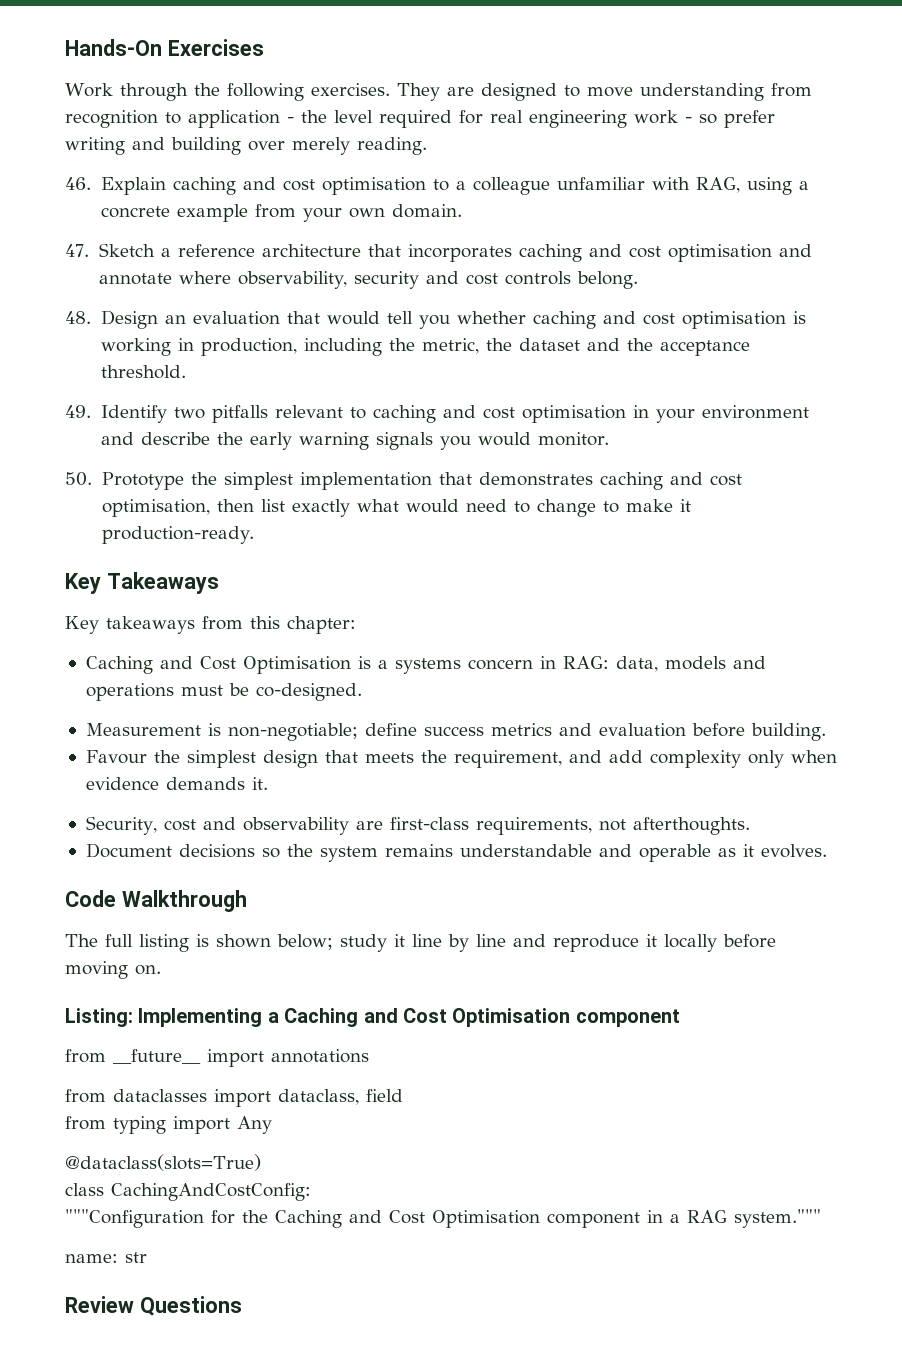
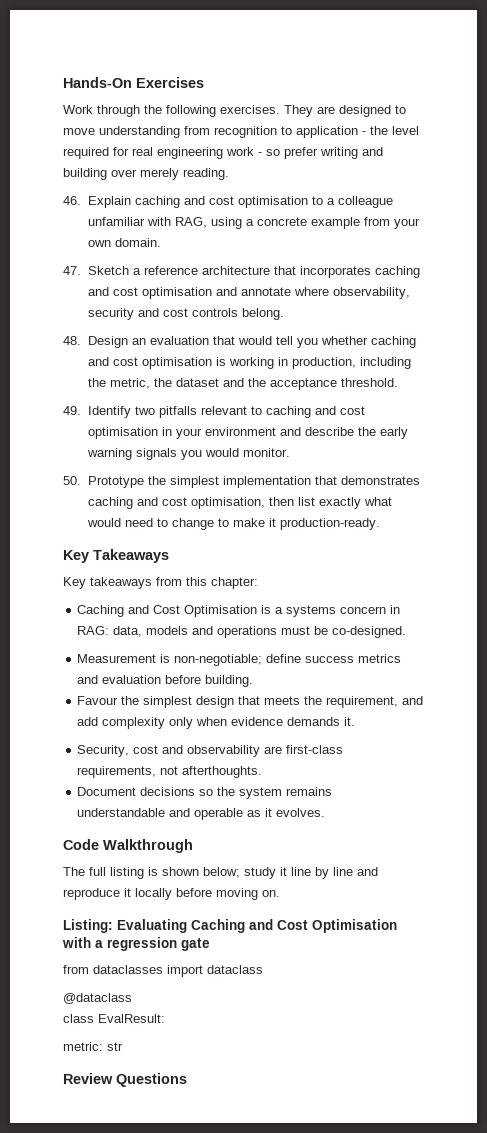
[138,1008,680,1027] [65,1049,369,1067] [65,1089,403,1107] [65,1116,272,1134] [65,1154,261,1171] [65,1183,311,1201] [65,1209,821,1228] [65,1254,118,1263] Implementing a Caching and Cost Optimisation component // from __future__ import annotations // from dataclasses import dataclass, field // from typing import Any // @dataclass(slots=True) // class CachingAndCostConfig: // """Configuration for the Caching and Cost Optimisation component in a RAG system.""" // name: -> [117,919,397,933] [62,937,210,951] [63,965,263,977] [63,993,132,1004] [63,1014,165,1023] [63,1042,103,1051] Evaluating Caching and Cost Optimisation with a regression gate // from dataclasses import dataclass // @dataclass // class EvalResult: // metric:

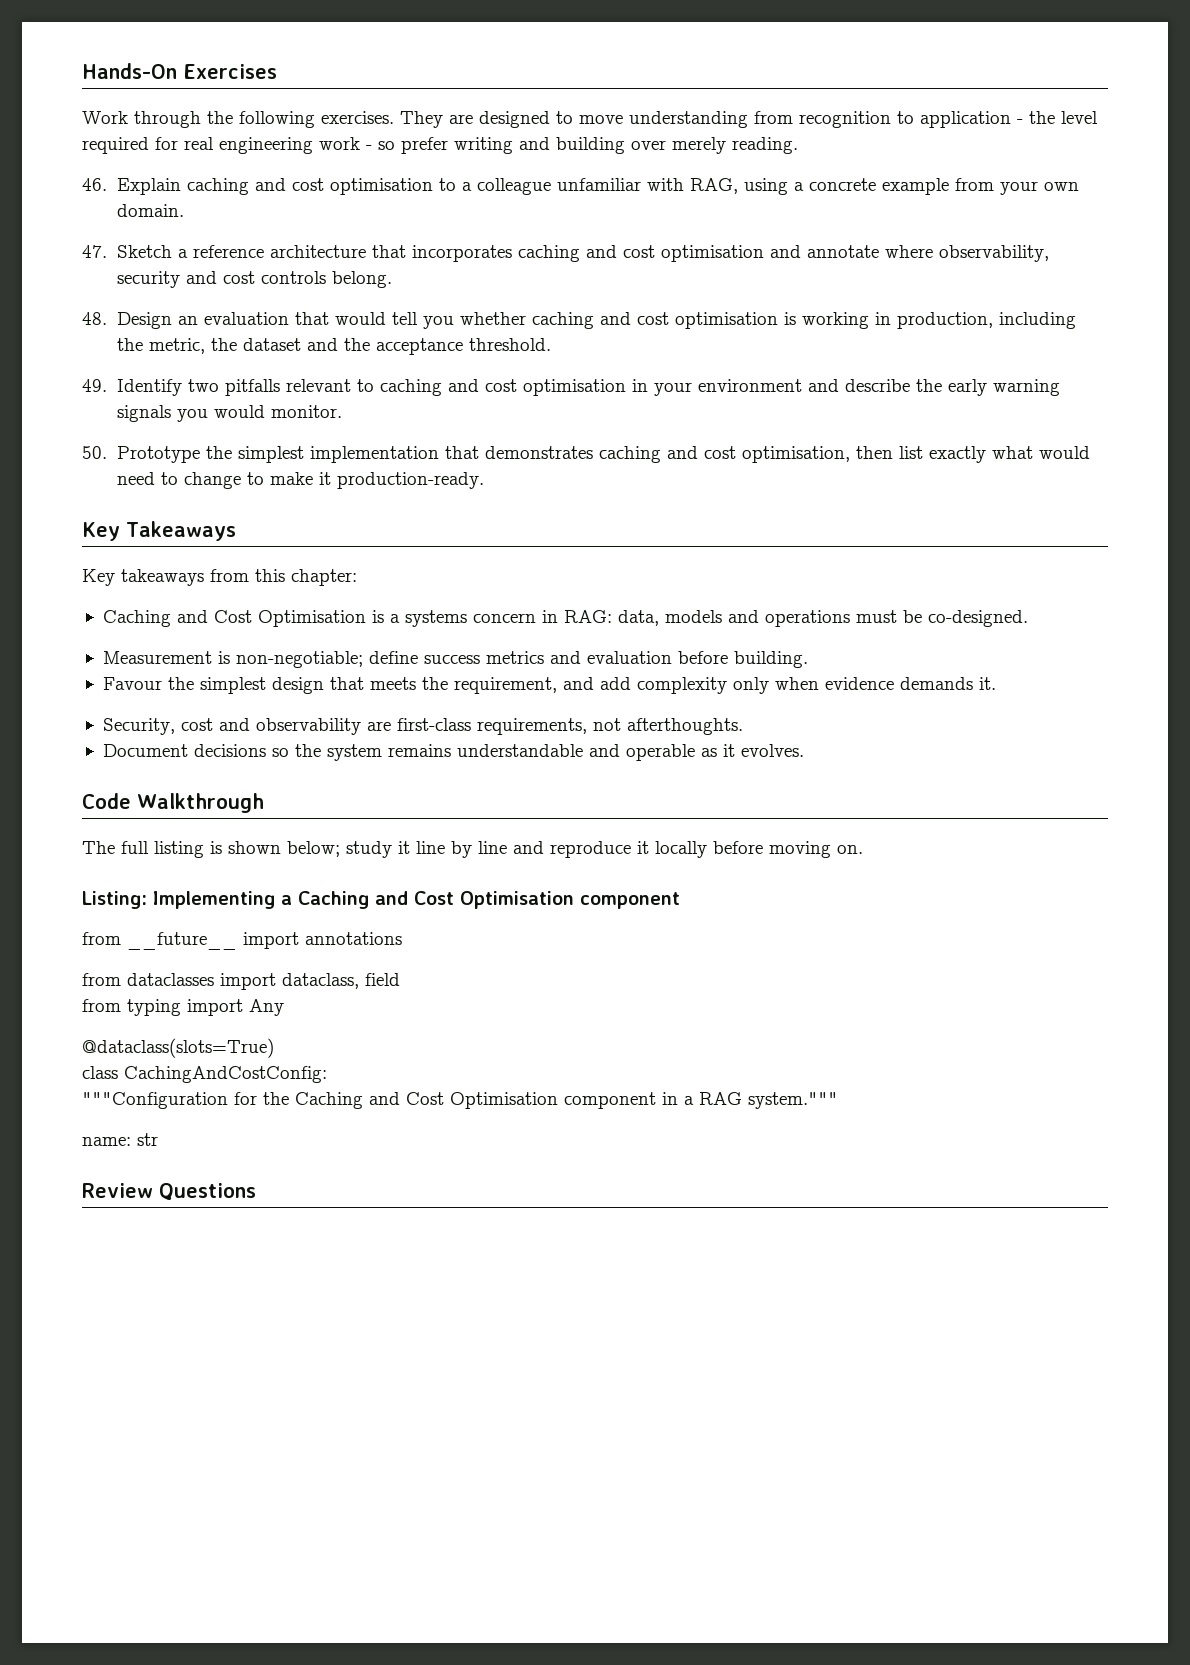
[117,919,397,933] [62,937,210,951] [63,965,263,977] [63,993,132,1004] [63,1014,165,1023] [63,1042,103,1051] Evaluating Caching and Cost Optimisation with a regression gate // from dataclasses import dataclass // @dataclass // class EvalResult: // metric: -> [153,891,680,909] [82,932,402,950] [82,973,400,990] [82,999,284,1016] [82,1038,274,1058] [82,1066,327,1083] [82,1092,838,1109] [82,1137,131,1146] Implementing a Caching and Cost Optimisation component // from __future__ import annotations // from dataclasses import dataclass, field // from typing import Any // @dataclass(slots=True) // class CachingAndCostConfig: // """Configuration for the Caching and Cost Optimisation component in a RAG system.""" // name:

